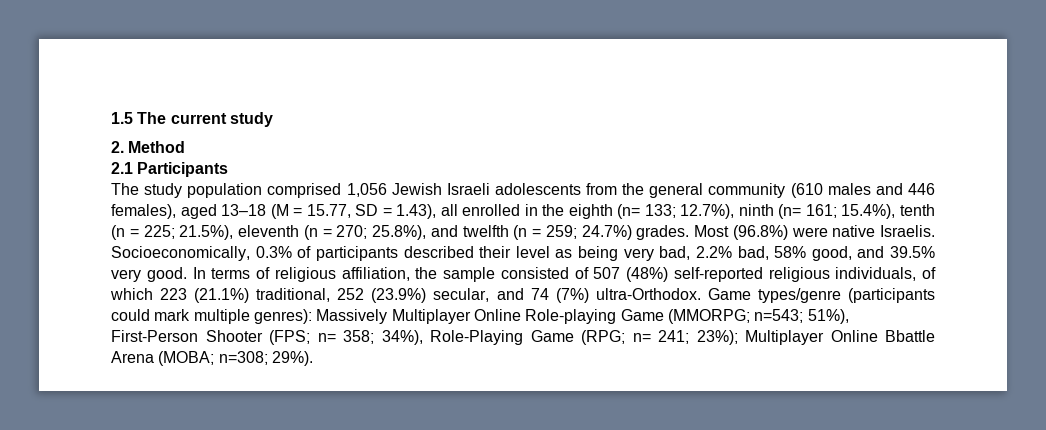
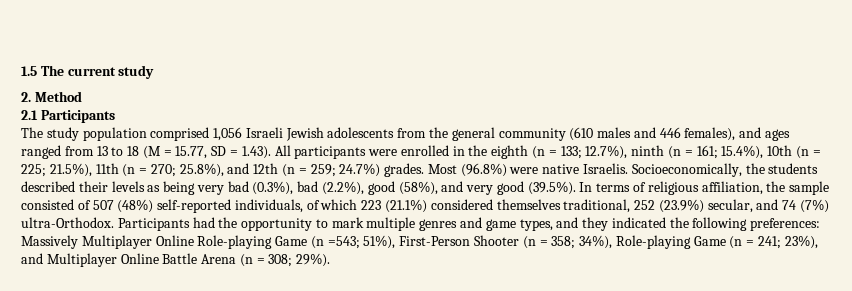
[391,183,490,195] Jewish Israeli -> [245,127,324,141] Israeli Jewish
[180,204,267,219] aged 13–18 -> [739,127,791,141] [21,145,140,159] and ages ranged from 13 to 18
[396,204,458,219] 1.43), all -> [241,145,398,159] 1.43). All participants were
[617,204,641,219] (n= -> [532,146,557,159] (n =
[778,204,802,219] (n= -> [667,146,693,159] (n =
[899,204,935,216] tenth -> [767,145,793,156] 10th
[238,225,299,237] eleventh -> [95,163,119,174] 11th
[462,225,509,237] twelfth -> [253,163,279,174] 12th
[255,246,398,261] 0.3% of participants -> [745,163,819,174] the students
[515,246,550,258] level -> [111,181,145,192] levels
[659,246,935,261] [111,267,187,282] bad, 2.2% bad, 58% good, and 39.5% very good. -> [227,181,576,195] bad (0.3%), bad (2.2%), good (58%), and very good (39.5%).
[768,267,830,282] religious -> (232, 206) none
(250, 295) none -> [430,199,561,210] considered themselves
[707,288,936,303] [111,309,312,324] Game types/genre (participants could mark multiple genres): -> [117,217,821,231] Participants had the opportunity to mark multiple genres and game types, and they indicated the following preferences:
[667,309,804,324] (MMORPG; n=543; -> [310,236,360,249] (n =543;
[269,330,935,345] [111,351,268,366] (FPS; n= 358; 34%), Role-Playing Game (RPG; n= 241; 23%); Multiplayer Online Bbattle Arena (MOBA; n=308; -> [522,235,818,249] [21,253,293,267] (n = 358; 34%), Role-playing Game (n = 241; 23%), and Multiplayer Online Battle Arena (n = 308;

